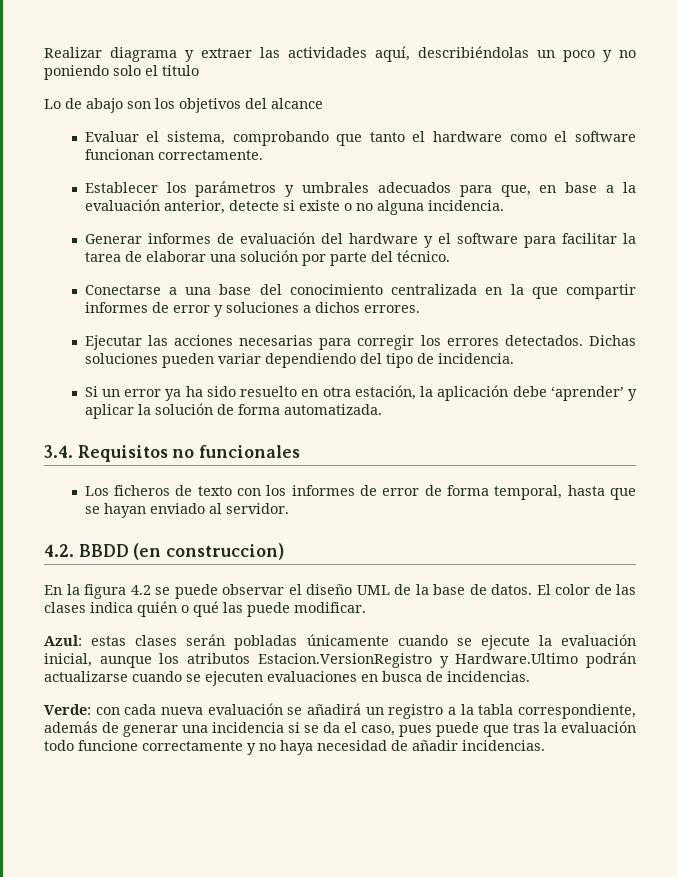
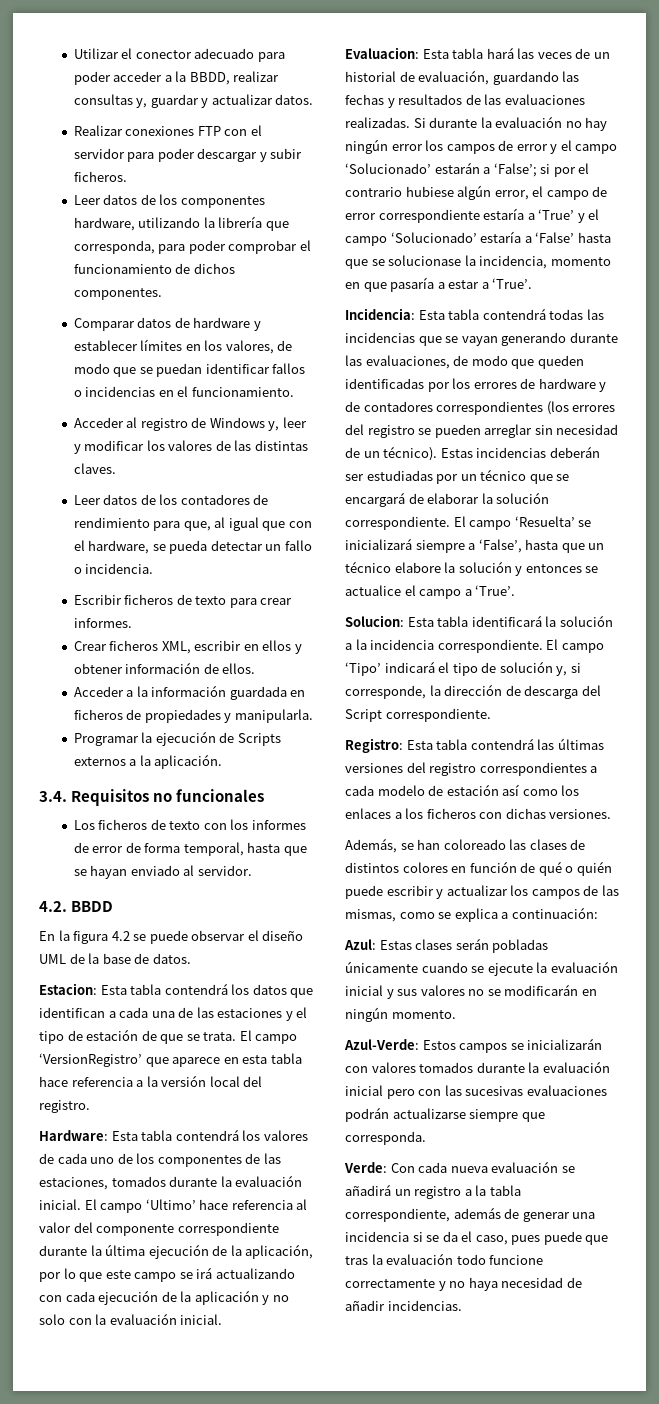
[44,46,636,62] [44,65,199,80] [44,98,323,113] [84,131,637,146] [84,149,263,160] [84,181,636,197] [84,199,504,215] [84,232,636,248] [84,250,450,266] [84,284,636,299] [84,302,420,317] [84,335,637,350] [84,353,514,368] [84,385,637,401] [84,403,382,419] Realizar diagrama y extraer las actividades aquí, describiéndolas un poco y no poniendo solo el titulo // Lo de abajo son los objetivos del alcance // Evaluar el sistema, comprobando que tanto el hardware como el software funcionan correctamente. // Establecer los parámetros y umbrales adecuados para que, en base a la evaluación anterior, detecte si existe o no alguna incidencia. // Generar informes de evaluación del hardware y el software para facilitar la tarea de elaborar una solución por parte del técnico. // Conectarse a una base del conocimiento centralizada en la que compartir informes de error y soluciones a dichos errores. // Ejecutar las acciones necesarias para corregir los errores detectados. Dichas soluciones pueden variar dependiendo del tipo de incidencia. // Si un error ya ha sido resuelto en otra estación, la aplicación debe ‘aprender’ y aplicar la solución de forma automatizada. -> [73,48,285,62] [73,71,280,85] [73,94,314,108] [73,125,262,136] [73,148,303,162] [73,171,127,182] [73,194,265,208] [73,216,289,231] [73,240,311,254] [73,263,235,274] [73,288,162,300] [73,317,261,331] [73,339,293,354] [73,363,306,377] [73,386,294,397] [73,417,307,431] [73,440,308,454] [73,463,116,474] [73,494,269,505] [73,517,312,531] [73,540,312,554] [73,563,154,574] [73,594,293,608] [73,618,132,628] [73,640,302,654] [73,662,256,674] [73,685,306,700] [73,709,313,723] [73,731,281,746] [73,754,223,769] Utilizar el conector adecuado para poder acceder a la BBDD, realizar consultas y, guardar y actualizar datos. // Realizar conexiones FTP con el servidor para poder descargar y subir ficheros. // Leer datos de los componentes hardware, utilizando la librería que corresponda, para poder comprobar el funcionamiento de dichos componentes. // Comparar datos de hardware y establecer límites en los valores, de modo que se puedan identificar fallos o incidencias en el funcionamiento. // Acceder al registro de Windows y, leer y modificar los valores de las distintas claves. // Leer datos de los contadores de rendimiento para que, al igual que con el hardware, se pueda detectar un fallo o incidencia. // Escribir ficheros de texto para crear informes. // Crear ficheros XML, escribir en ellos y obtener información de ellos. // Acceder a la información guardada en ficheros de propiedades y manipularla. // Programar la ejecución de Scripts externos a la aplicación.
[133,543,285,560] (en construccion) -> (114, 906) none
[536,584,636,595] [44,601,366,617] El color de las clases indica quién o qué las puede modificar. -> [39,983,314,998] [39,1007,308,1021] [39,1029,298,1044] [39,1053,302,1067] [39,1075,263,1087] [39,1100,90,1113] [39,1129,308,1141] [39,1153,281,1167] [39,1175,303,1190] [39,1199,308,1213] [39,1222,279,1236] [39,1244,314,1259] [39,1267,295,1282] [39,1290,289,1305] [39,1313,223,1325] [345,47,610,59] [345,70,580,85] [345,94,585,108] [345,116,608,131] [345,139,618,154] [345,162,590,177] [345,185,608,200] [345,208,600,223] [345,231,611,246] [345,255,611,269] [345,277,533,292] [345,308,604,320] [345,332,618,346] [345,355,584,369] [345,378,607,392] [345,401,616,415] [345,424,619,438] [345,446,600,461] [345,469,570,484] [345,492,550,507] [345,516,592,530] [345,538,605,553] [345,561,599,576] [345,585,516,599] [345,615,613,627] [345,639,604,653] [345,661,581,676] [345,684,601,699] [345,708,491,722] [345,738,604,753] [345,762,598,776] [345,784,580,796] [345,808,612,819] [345,838,586,853] [345,861,612,876] [345,885,619,899] [345,907,598,922] // Estacion: Esta tabla contendrá los datos que identifican a cada una de las estaciones y el tipo de estación de que se trata. El campo ‘VersionRegistro’ que aparece en esta tabla hace referencia a la versión local del registro. // Hardware: Esta tabla contendrá los valores de cada uno de los componentes de las estaciones, tomados durante la evaluación inicial. El campo ‘Ultimo’ hace referencia al valor del componente correspondiente durante la última ejecución de la aplicación, por lo que este campo se irá actualizando con cada ejecución de la aplicación y no solo con la evaluación inicial. // Evaluacion: Esta tabla hará las veces de un historial de evaluación, guardando las fechas y resultados de las evaluaciones realizadas. Si durante la evaluación no hay ningún error los campos de error y el campo ‘Solucionado’ estarán a ‘False’; si por el contrario hubiese algún error, el campo de error correspondiente estaría a ‘True’ y el campo ‘Solucionado’ estaría a ‘False’ hasta que se solucionase la incidencia, momento en que pasaría a estar a ‘True’. // Incidencia: Esta tabla contendrá todas las incidencias que se vayan generando durante las evaluaciones, de modo que queden identificadas por los errores de hardware y de contadores correspondientes (los errores del registro se pueden arreglar sin necesidad de un técnico). Estas incidencias deberán ser estudiadas por un técnico que se encargará de elaborar la solución correspondiente. El campo ‘Resuelta’ se inicializará siempre a ‘False’, hasta que un técnico elabore la solución y entonces se actualice el campo a ‘True’. // Solucion: Esta tabla identificará la solución a la incidencia correspondiente. El campo ‘Tipo’ indicará el tipo de solución y, si corresponde, la dirección de descarga del Script correspondiente. // Registro: Esta tabla contendrá las últimas versiones del registro correspondientes a cada modelo de estación así como los enlaces a los ficheros con dichas versiones. // Además, se han coloreado las clases de distintos colores en función de qué o quién puede escribir y actualizar los campos de las mismas, como se explica a continuación:
[91,636,127,646] estas -> [379,940,412,950] Estas
[44,652,636,668] [44,671,530,686] inicial, aunque los atributos Estacion.VersionRegistro y Hardware.Ultimo podrán actualizarse cuando se ejecuten evaluaciones en busca de incidencias. -> [345,984,597,999] [345,1007,456,1022] [344,1038,603,1053] [345,1061,610,1073] [345,1085,607,1099] [345,1107,545,1122] [345,1131,426,1145] inicial y sus valores no se modificarán en ningún momento. // Azul-Verde: Estos campos se inicializarán con valores tomados durante la evaluación inicial pero con las sucesivas evaluaciones podrán actualizarse siempre que corresponda.
[95,707,120,715] con -> [390,1163,415,1173] Con

